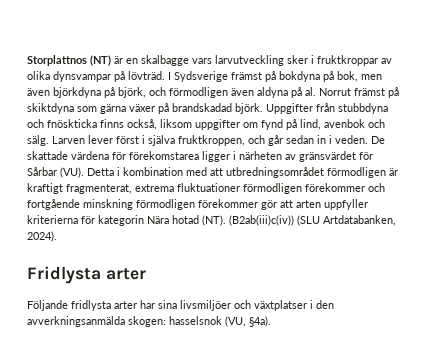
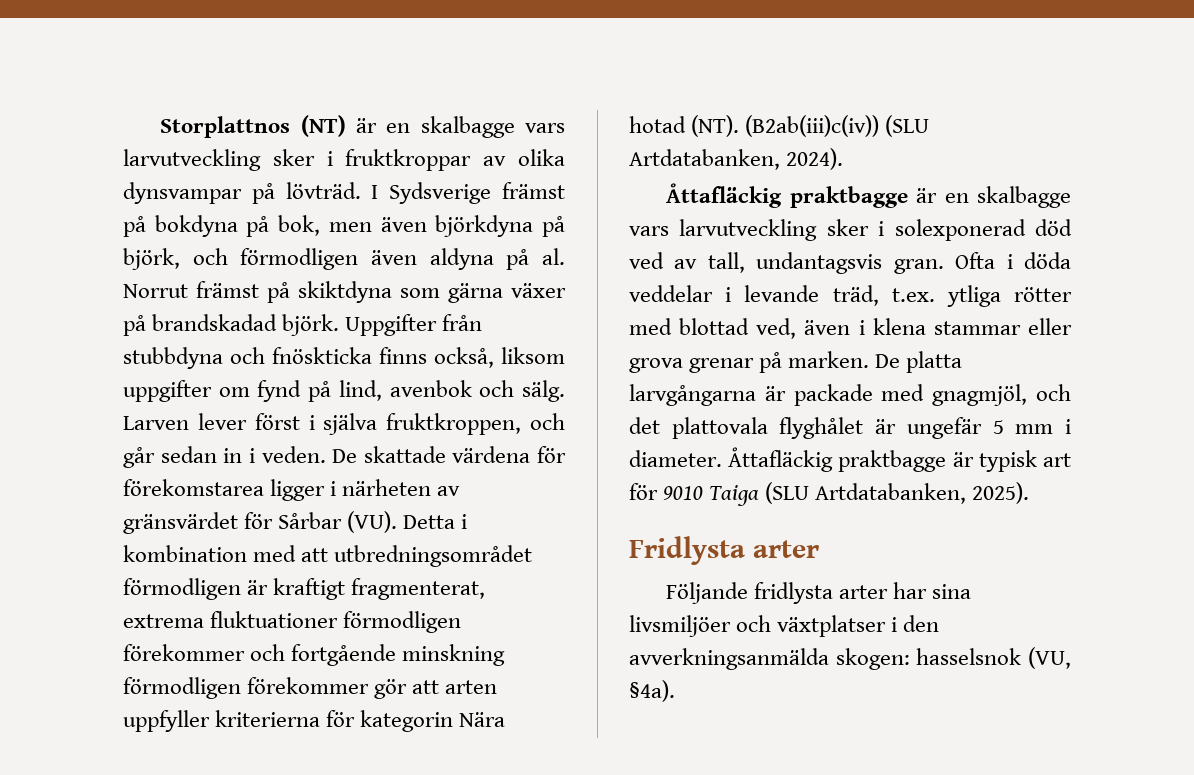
(57, 236) none -> [666,183,1071,208] [629,219,1072,241] [629,252,1071,274] [629,285,1072,307] [629,318,1072,339] [629,351,963,373] [629,384,1071,406] [629,417,1071,439] [629,447,1071,472] [629,482,1030,506] // Åttafläckig praktbagge är en skalbagge vars larvutveckling sker i solexponerad död ved av tall, undantagsvis gran. Ofta i döda veddelar i levande träd, t.ex. ytliga rötter med blottad ved, även i klena stammar eller grova grenar på marken. De platta larvgångarna är packade med gnagmjöl, och det plattovala flyghålet är ungefär 5 mm i diameter. Åttafläckig praktbagge är typisk art för 9010 Taiga (SLU Artdatabanken, 2025).

